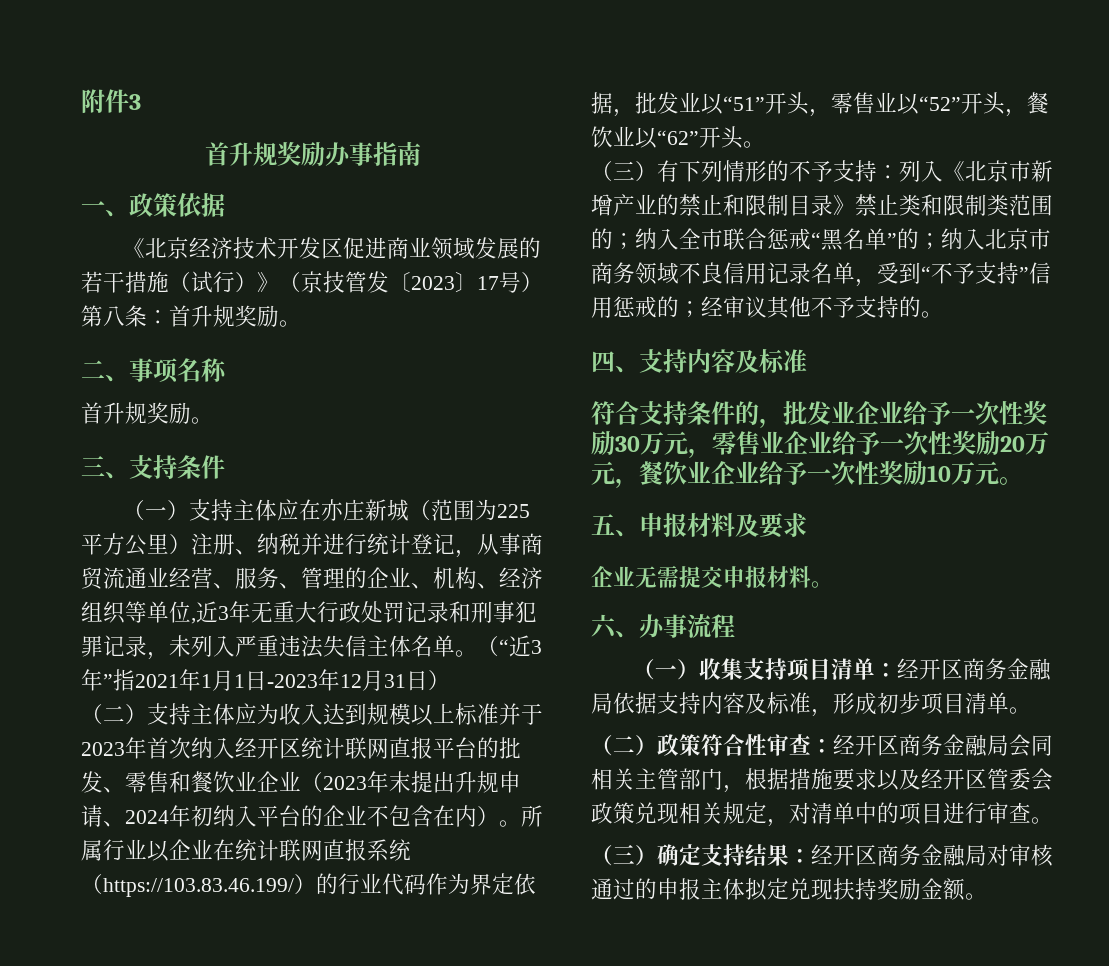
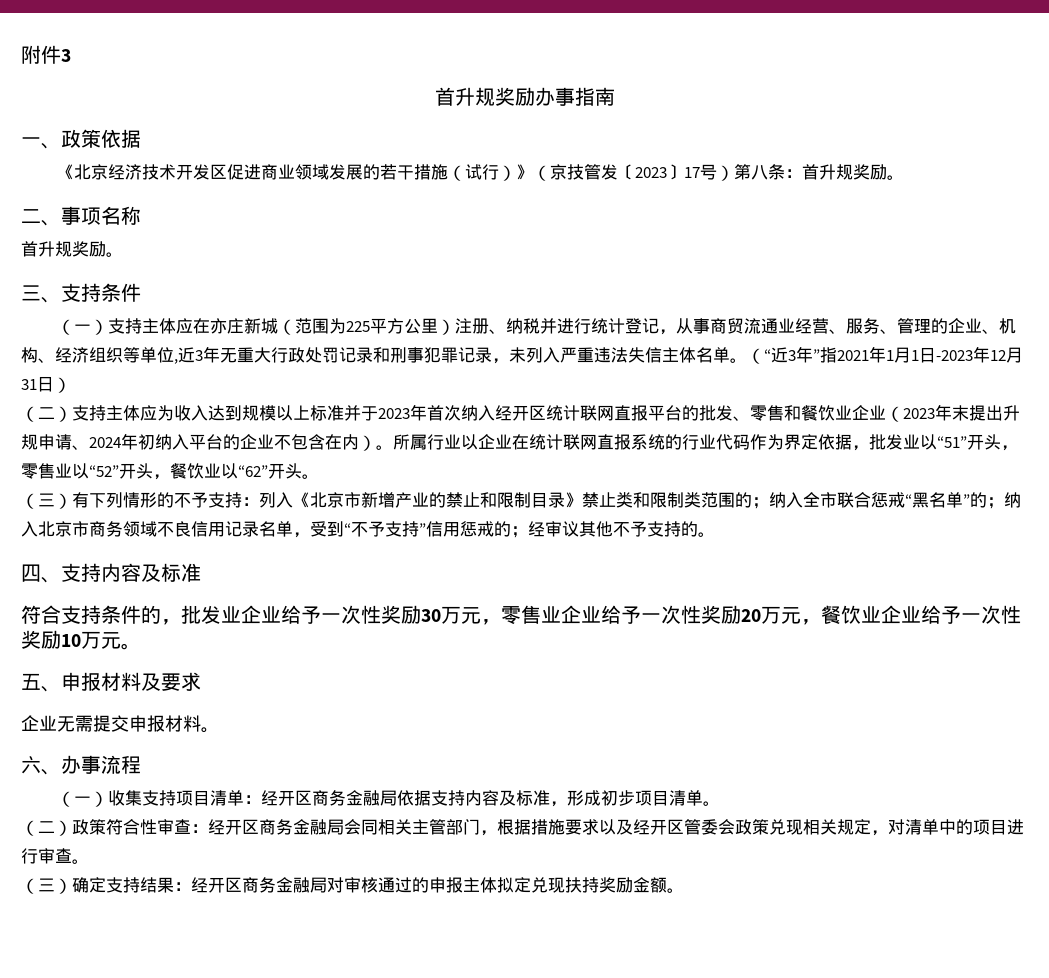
[81,874,316,897] （https://103.83.46.199/） -> (665, 442) none

